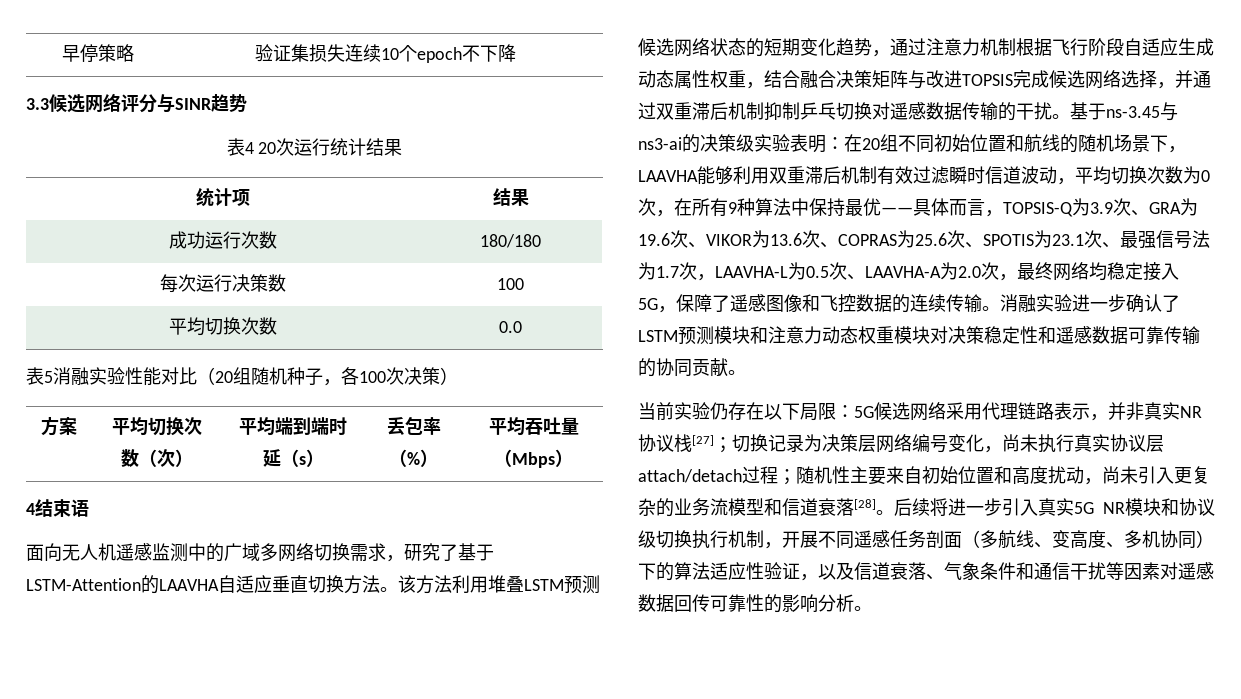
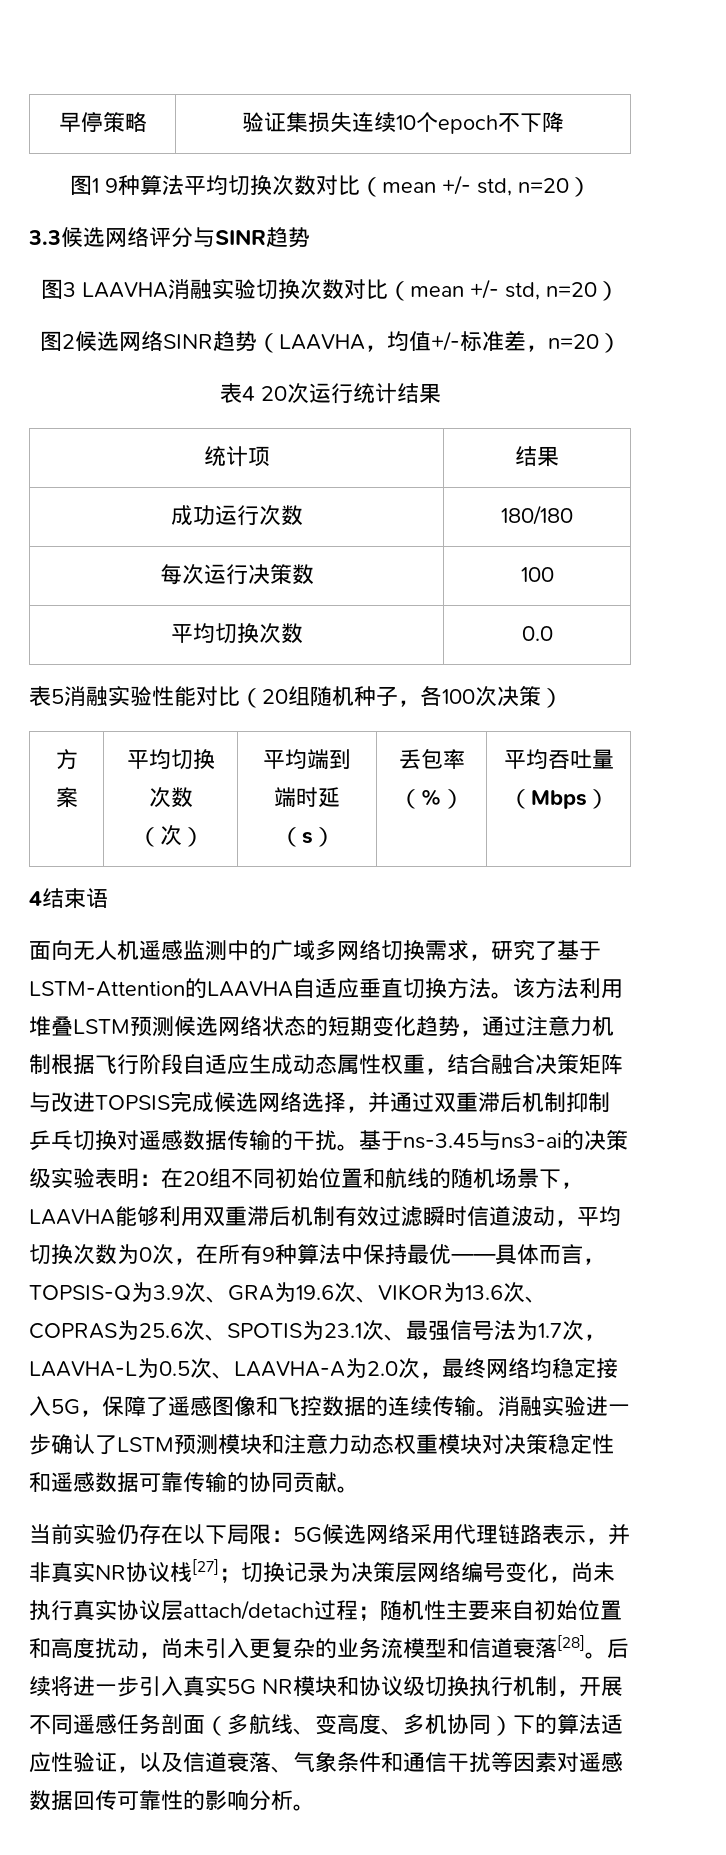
(516, 53) none -> [69,175,591,197] // 图1 9种算法平均切换次数对比（mean +/- std, n=20）
(247, 103) none -> [41,279,619,301] [39,330,621,353] // 图3 LAAVHA消融实验切换次数对比（mean +/- std, n=20） // 图2候选网络SINR趋势（LAAVHA，均值+/-标准差，n=20）

